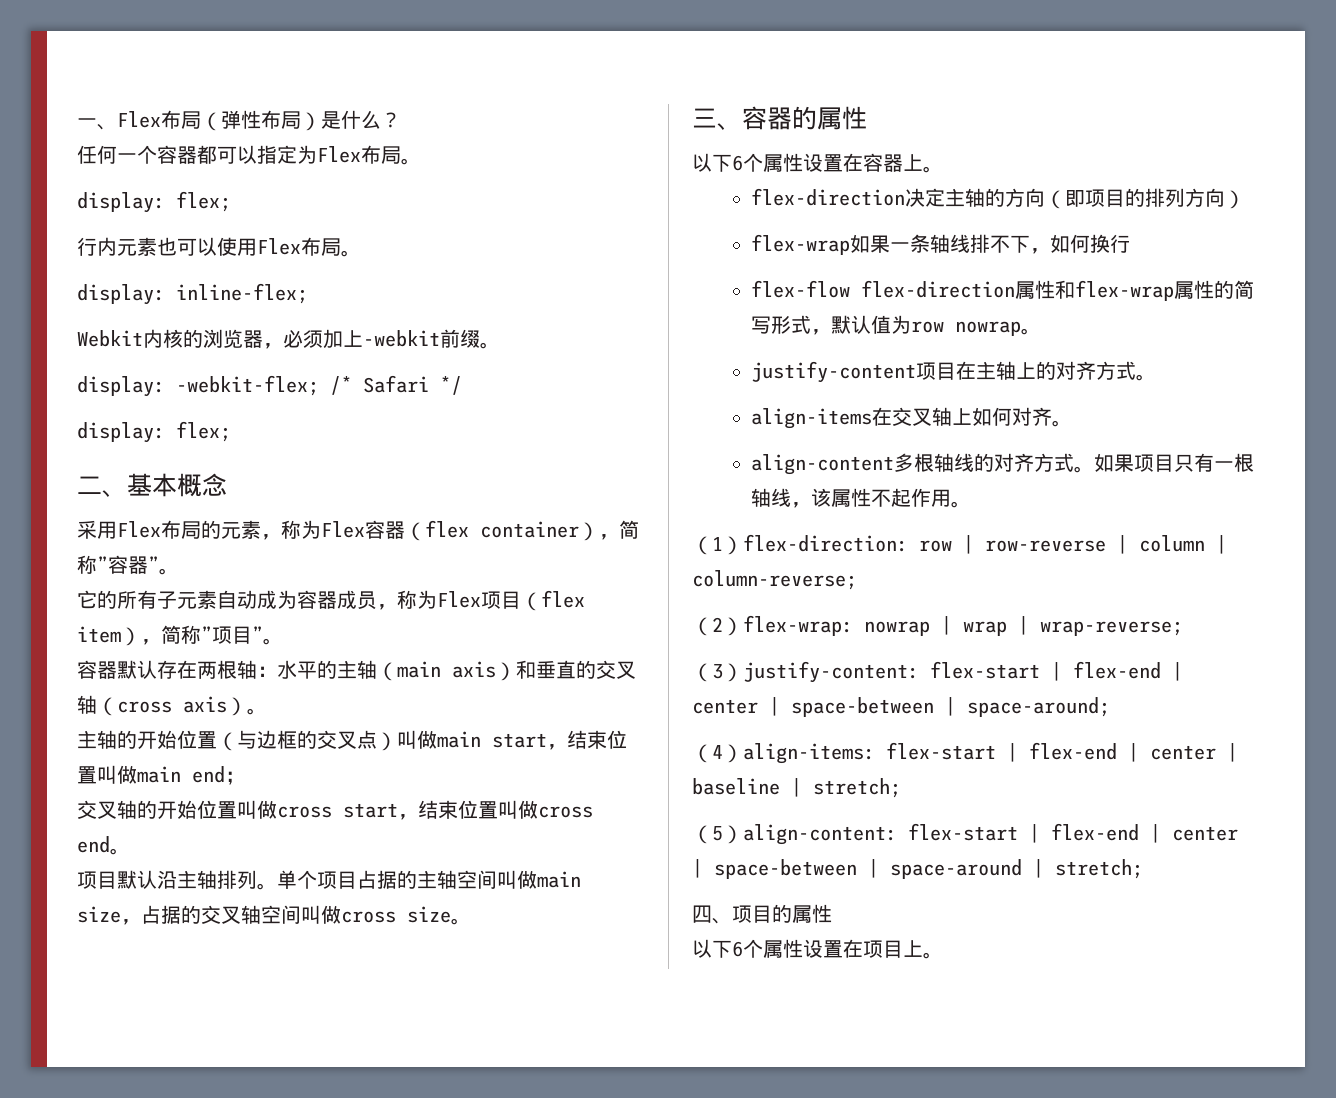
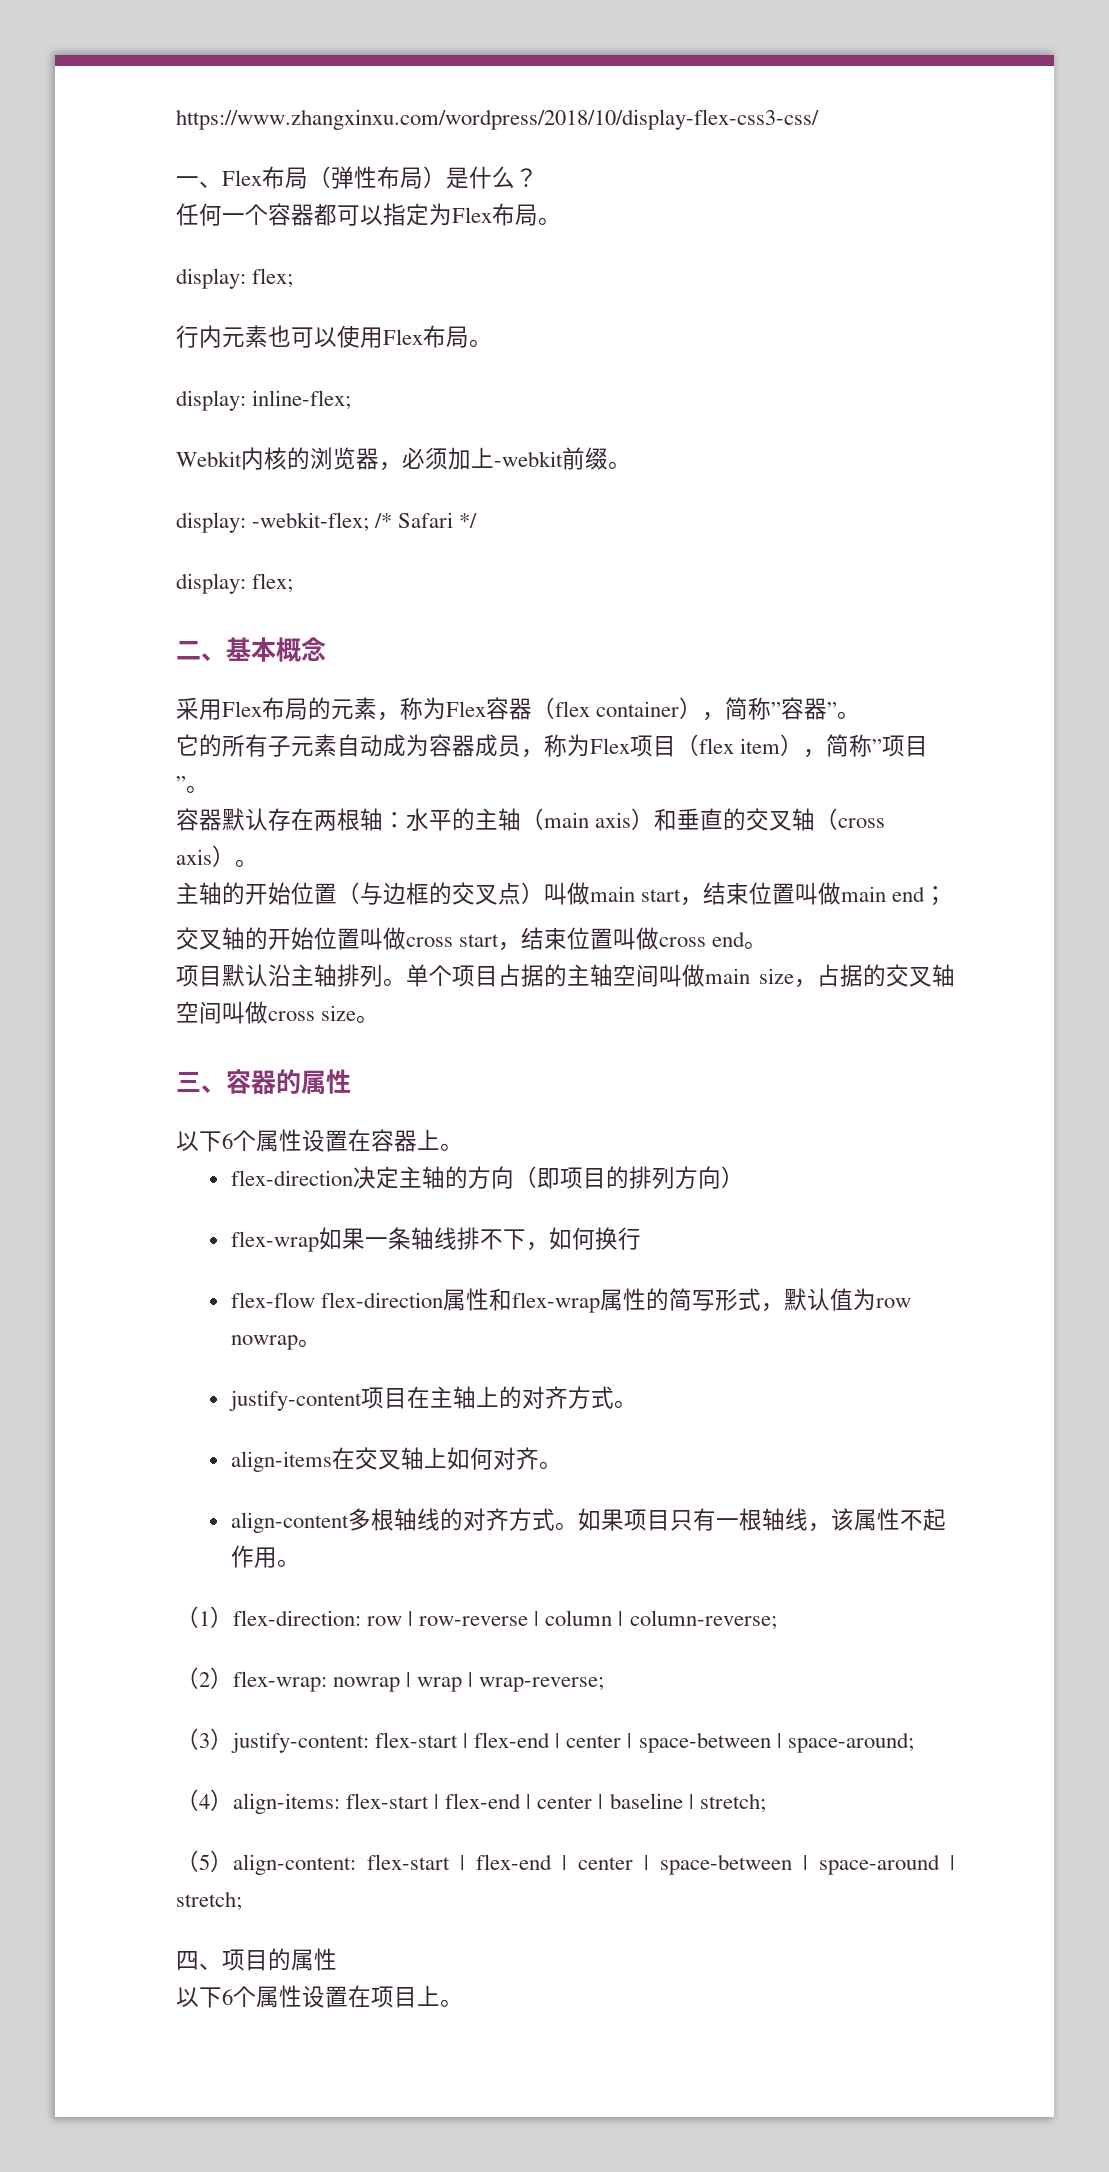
(77, 122) none -> [176,109,819,130] https://www.zhangxinxu.com/wordpress/2018/10/display-flex-css3-css/ //

